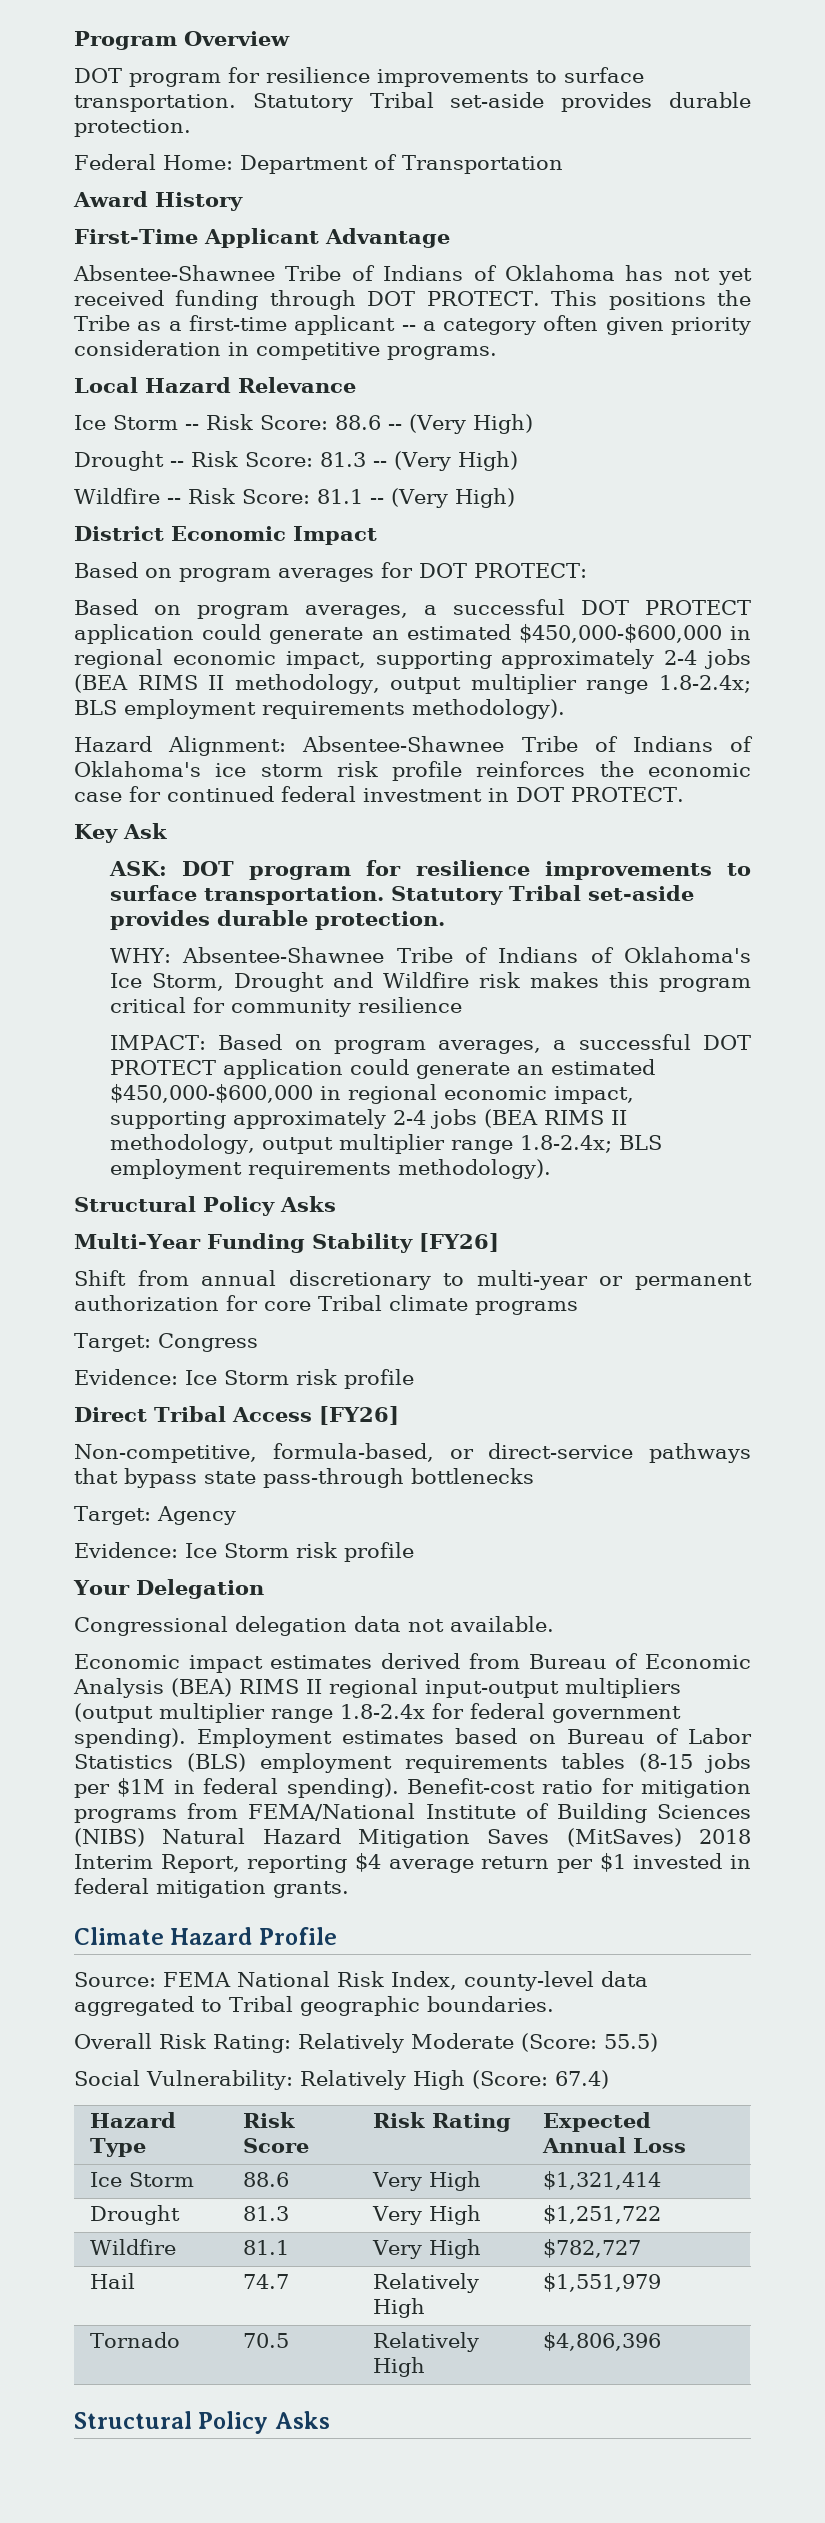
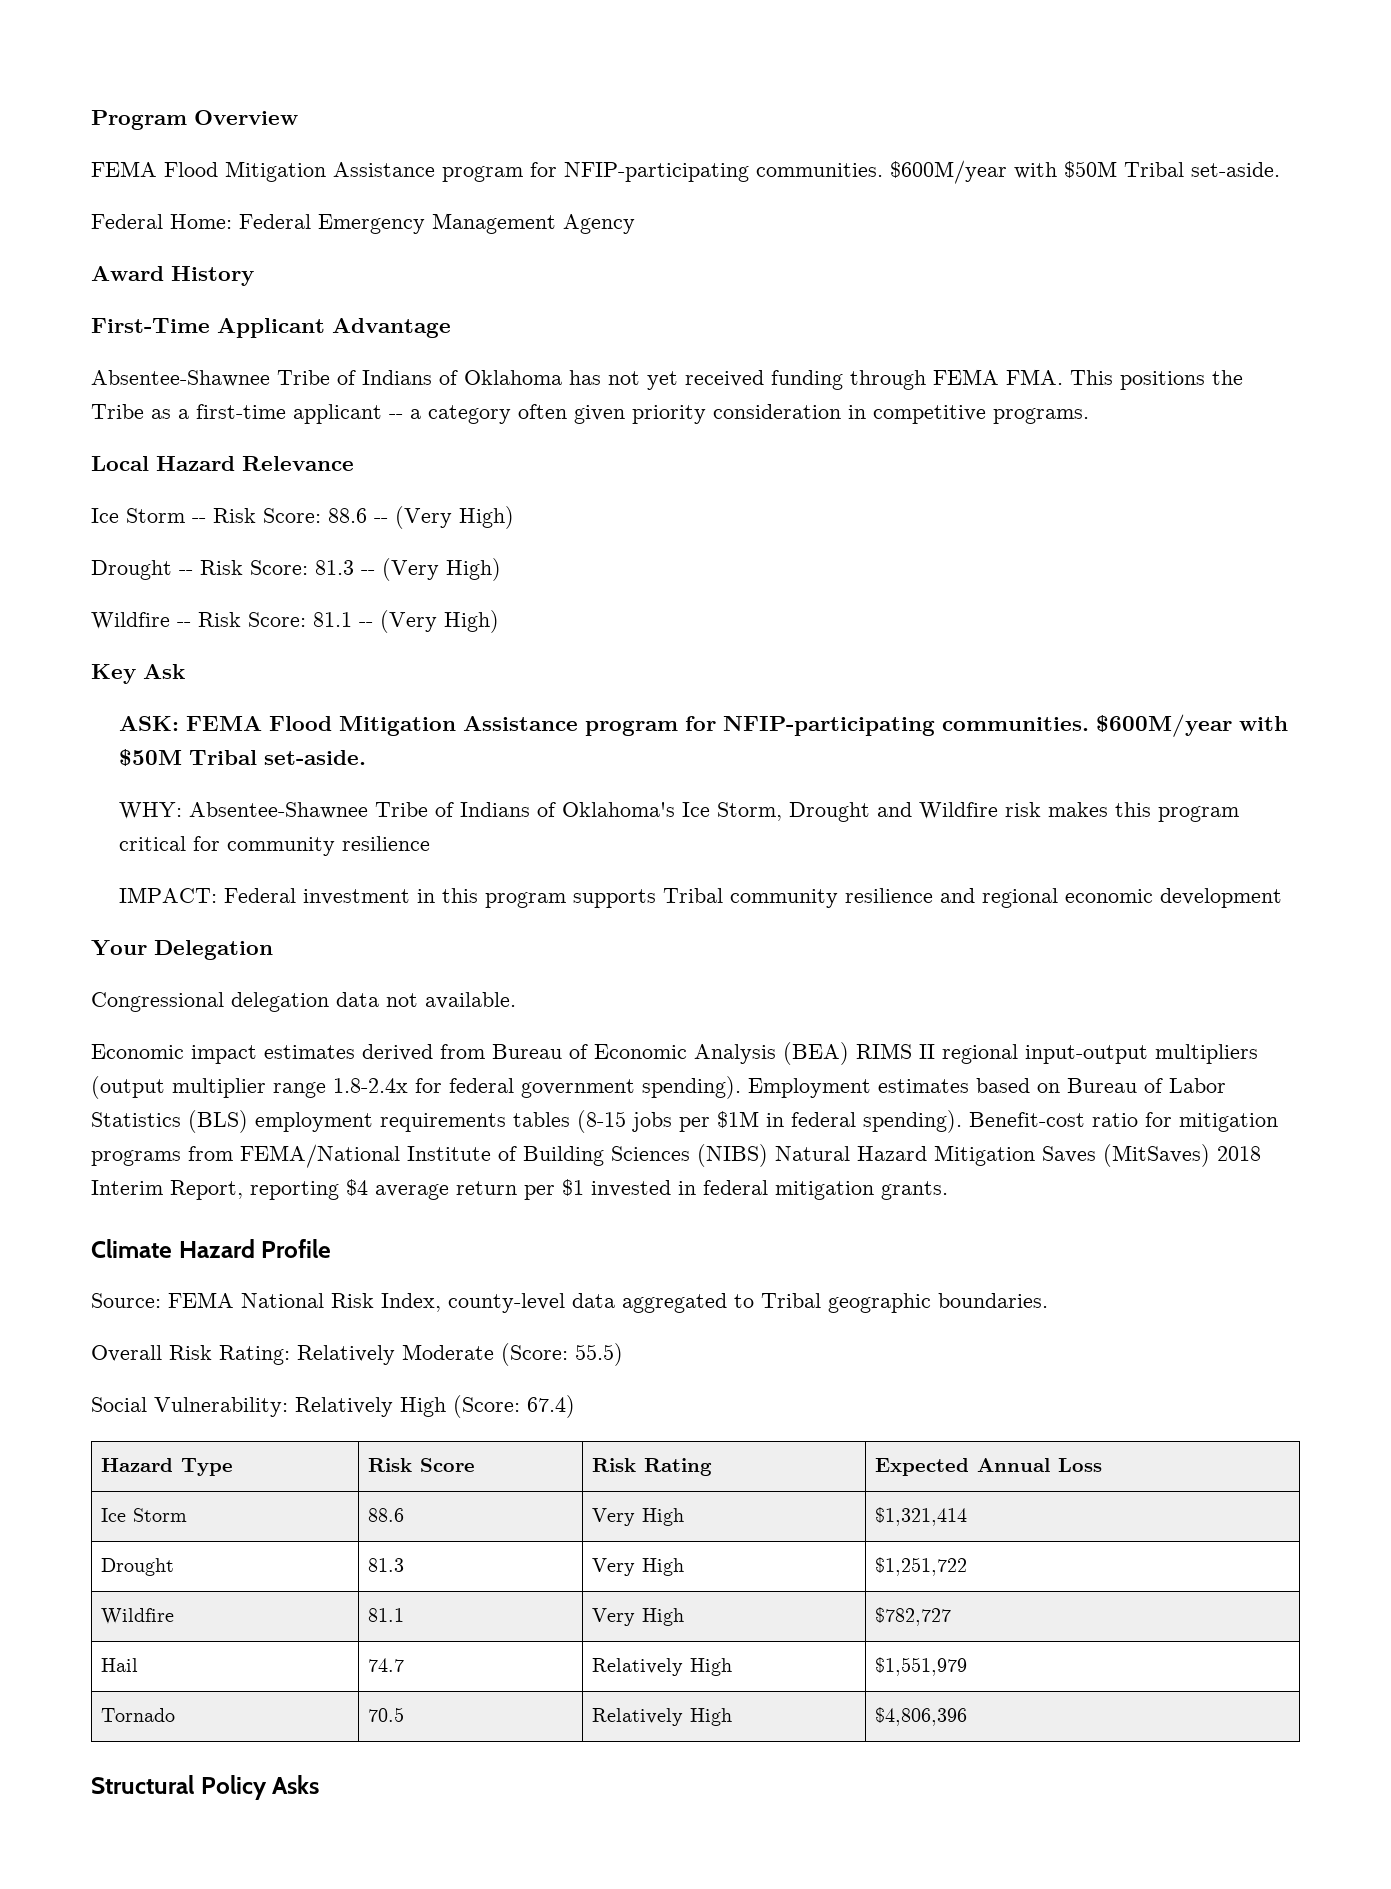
[74,67,644,87] [74,92,751,112] [74,119,191,137] [74,154,563,174] DOT program for resilience improvements to surface transportation. Statutory Tribal set-aside provides durable protection. // Federal Home: Department of Transportation -> [91,160,1280,184] [91,213,635,234] FEMA Flood Mitigation Assistance program for NFIP-participating communities. $600M/year with $50M Tribal set-aside. // Federal Home: Federal Emergency Management Agency
[367,291,540,306] DOT PROTECT. -> [933,369,1063,385] FEMA FMA.
[74,526,377,545] [74,562,587,582] [74,599,751,619] [74,624,751,644] [74,649,751,669] [74,674,751,694] [74,699,565,719] [74,736,753,756] [74,761,751,781] [74,786,684,802] [74,823,167,843] [108,860,751,880] [109,885,694,905] [109,910,445,930] District Economic Impact // Based on program averages for DOT PROTECT: // Based on program averages, a successful DOT PROTECT application could generate an estimated $450,000-$600,000 in regional economic impact, supporting approximately 2-4 jobs (BEA RIMS II methodology, output multiplier range 1.8-2.4x; BLS employment requirements methodology). // Hazard Alignment: Absentee-Shawnee Tribe of Indians of Oklahoma's ice storm risk profile reinforces the economic case for continued federal investment in DOT PROTECT. // Key Ask // ASK: DOT program for resilience improvements to surface transportation. Statutory Tribal set-aside provides durable protection. -> [91,664,185,684] [118,714,1288,737] [118,749,366,766] Key Ask // ASK: FEMA Flood Mitigation Assistance program for NFIP-participating communities. $600M/year with $50M Tribal set-aside.
[218,1034,751,1054] [109,1059,655,1079] [109,1084,634,1104] [109,1109,627,1129] [109,1134,662,1154] [109,1159,551,1179] [74,1196,336,1216] [74,1233,499,1253] [74,1270,752,1290] [74,1295,578,1315] [74,1333,258,1352] [74,1369,414,1389] [74,1406,399,1425] [74,1443,751,1463] [74,1468,534,1488] [74,1506,236,1525] [74,1542,414,1562] Based on program averages, a successful DOT PROTECT application could generate an estimated $450,000-$600,000 in regional economic impact, supporting approximately 2-4 jobs (BEA RIMS II methodology, output multiplier range 1.8-2.4x; BLS employment requirements methodology). // Structural Policy Asks // Multi-Year Funding Stability [FY26] // Shift from annual discretionary to multi-year or permanent authorization for core Tribal climate programs // Target: Congress // Evidence: Ice Storm risk profile // Direct Tribal Access [FY26] // Non-competitive, formula-based, or direct-service pathways that bypass state pass-through bottlenecks // Target: Agency // Evidence: Ice Storm risk profile -> [223,888,1282,908] Federal investment in this program supports Tribal community resilience and regional economic development

